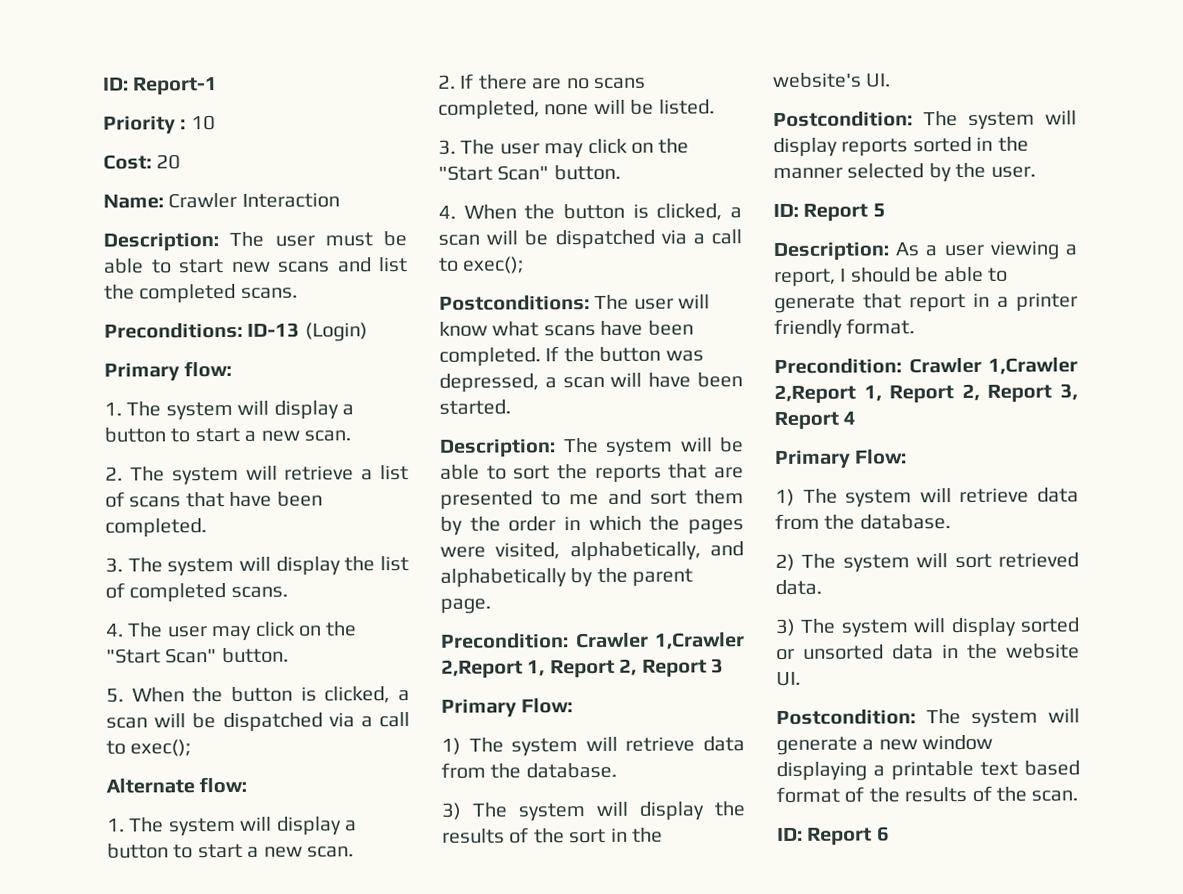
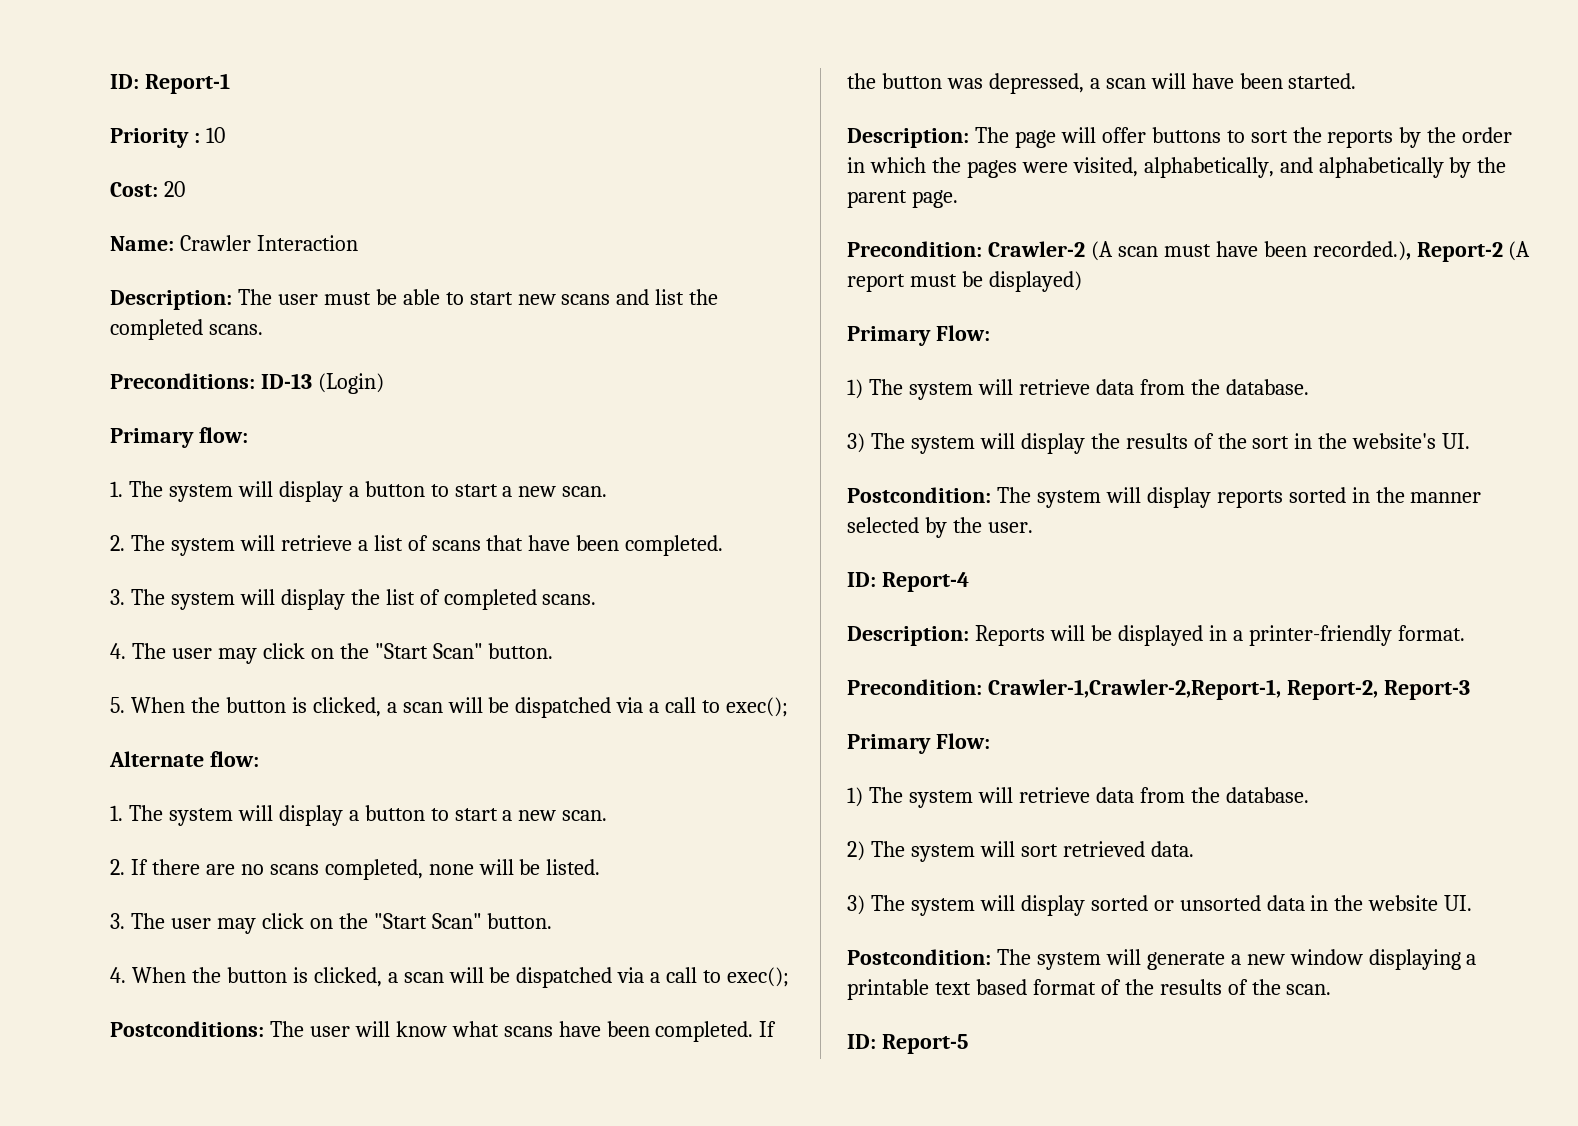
[605,437,744,457] [440,463,744,483] [440,489,744,510] system will be able to sort the reports that are presented to me and sort them -> [1014,127,1394,148] page will offer buttons to sort the reports
[575,632,745,650] [441,658,724,679] Crawler 1,Crawler 2,Report 1, Report 2, Report 3 -> [987,241,1531,262] [847,271,1082,292] Crawler-2 (A scan must have been recorded.), Report-2 (A report must be displayed)
[803,203,886,222] [773,240,1077,262] [774,266,1008,288] [774,292,1078,314] [774,318,916,340] [774,357,1078,375] [774,383,1078,405] [774,411,857,431] Report 5 // Description: As a user viewing a report, I should be able to generate that report in a printer friendly format. // Precondition: Crawler 1,Crawler 2,Report 1, Report 2, Report 3, Report 4 -> [881,572,969,592] [847,625,1465,646] [847,679,1470,700] Report-4 // Description: Reports will be displayed in a printer-friendly format. // Precondition: Crawler-1,Crawler-2,Report-1, Report-2, Report-3
[807,826,890,846] Report 6 -> [881,1034,968,1054] Report-5

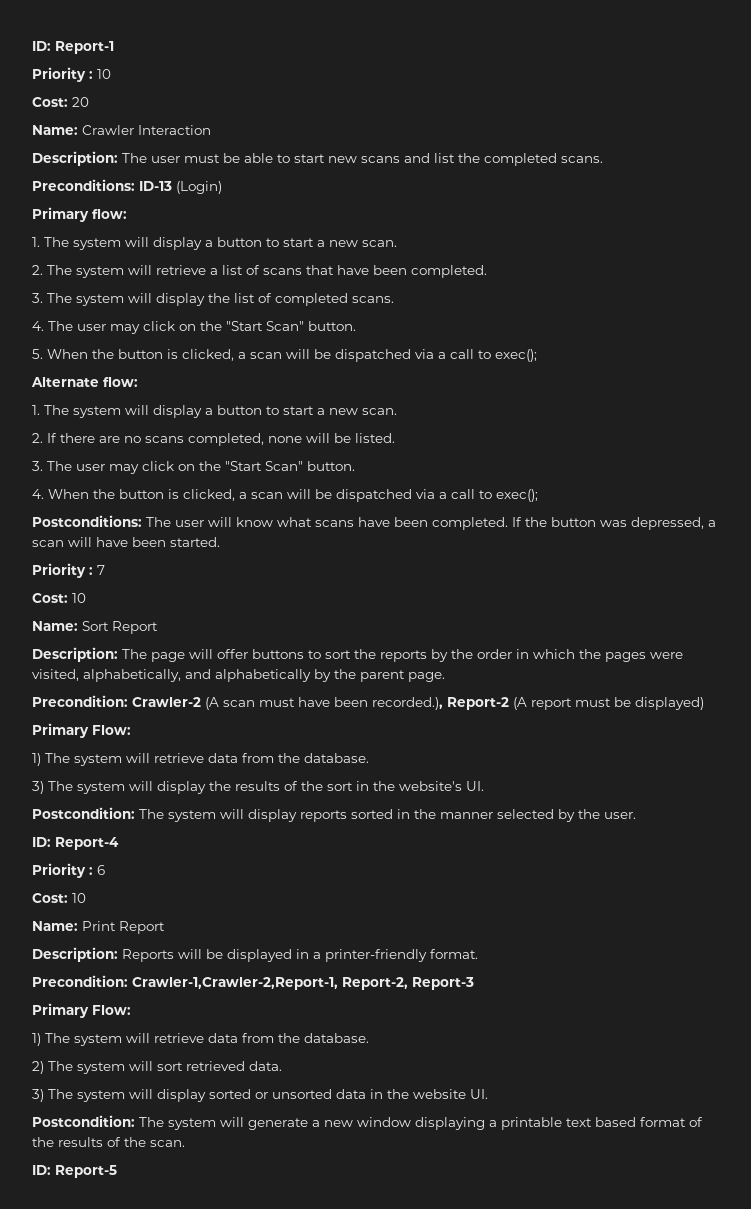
(1357, 81) none -> [32,563,105,578] [32,593,86,603] [32,621,158,634] // Priority : 7 // Cost: 10 // Name: Sort Report
(969, 582) none -> [32,863,105,878] [32,893,86,903] [32,921,165,934] // Priority : 6 // Cost: 10 // Name: Print Report

